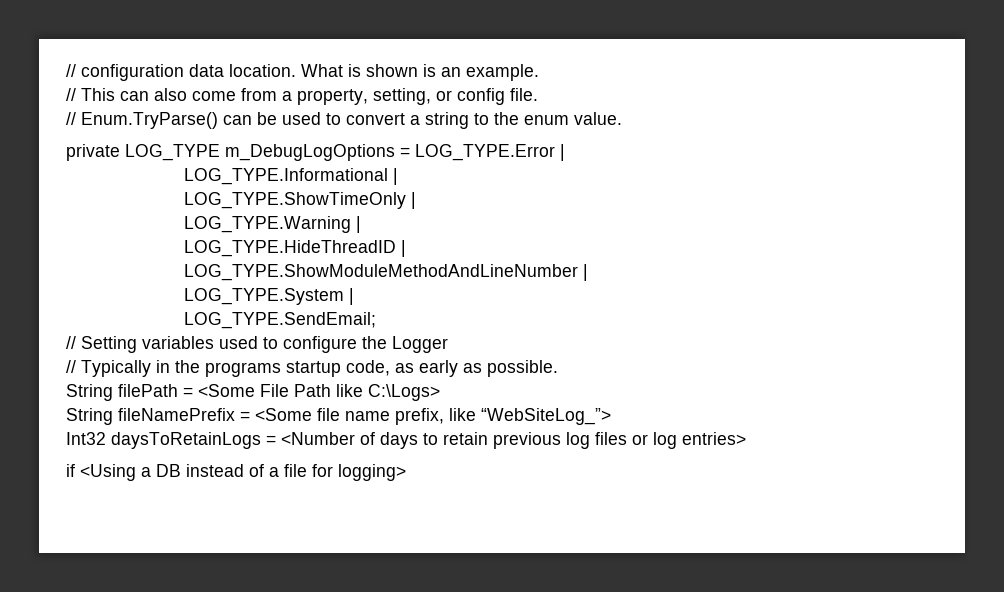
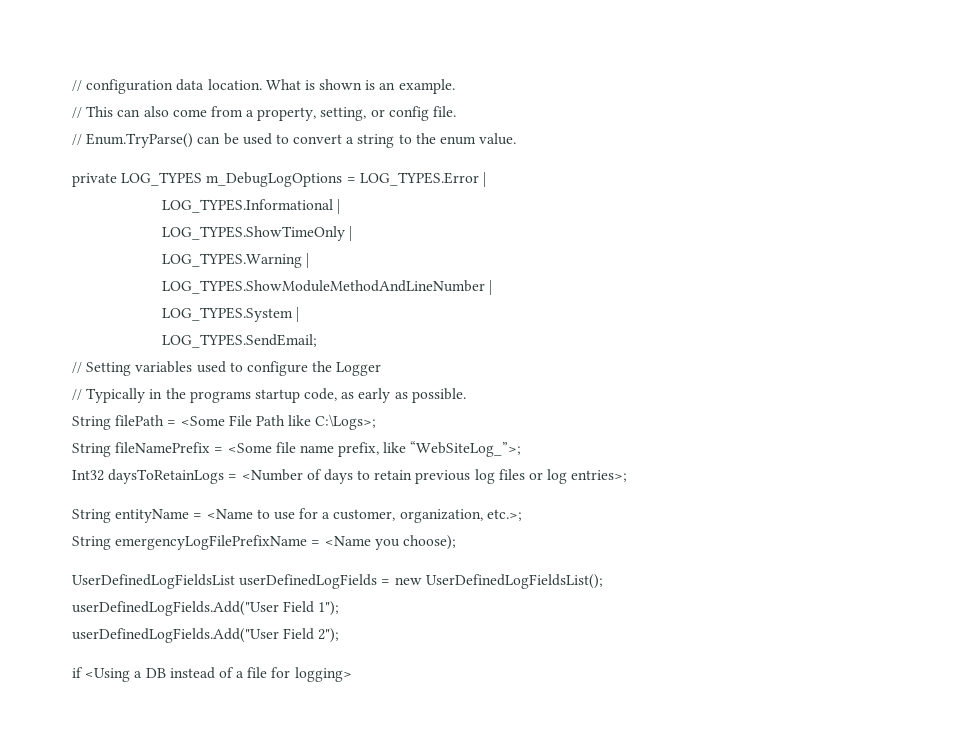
[125,144,220,161] LOG_TYPE -> [121,172,203,186] LOG_TYPES
[415,144,565,161] [183,168,398,185] [183,192,416,209] [183,216,361,233] [183,240,406,257] [183,264,588,281] [183,288,354,305] [183,312,376,329] LOG_TYPE.Error | // LOG_TYPE.Informational | // LOG_TYPE.ShowTimeOnly | // LOG_TYPE.Warning | // LOG_TYPE.HideThreadID | // LOG_TYPE.ShowModuleMethodAndLineNumber | // LOG_TYPE.System | // LOG_TYPE.SendEmail; -> [359,172,486,187] [161,199,340,214] [161,226,352,241] [161,253,309,268] [161,280,492,295] [161,307,299,322] [161,334,317,348] LOG_TYPES.Error | // LOG_TYPES.Informational | // LOG_TYPES.ShowTimeOnly | // LOG_TYPES.Warning | // LOG_TYPES.ShowModuleMethodAndLineNumber | // LOG_TYPES.System | // LOG_TYPES.SendEmail;
[368,384,440,401] C:\Logs> -> [315,414,377,430] C:\Logs>;
[481,408,611,425] “WebSiteLog_”> -> [410,441,522,457] “WebSiteLog_”>;
[682,432,746,445] entries> -> [571,470,628,482] [72,508,522,523] [72,535,456,550] [72,574,603,589] [72,601,340,616] [72,628,340,643] entries>; // String entityName = <Name to use for a customer, organization, etc.>; // String emergencyLogFilePrefixName = <Name you choose); // UserDefinedLogFieldsList userDefinedLogFields = new UserDefinedLogFieldsList(); // userDefinedLogFields.Add("User Field 1"); // userDefinedLogFields.Add("User Field 2");

